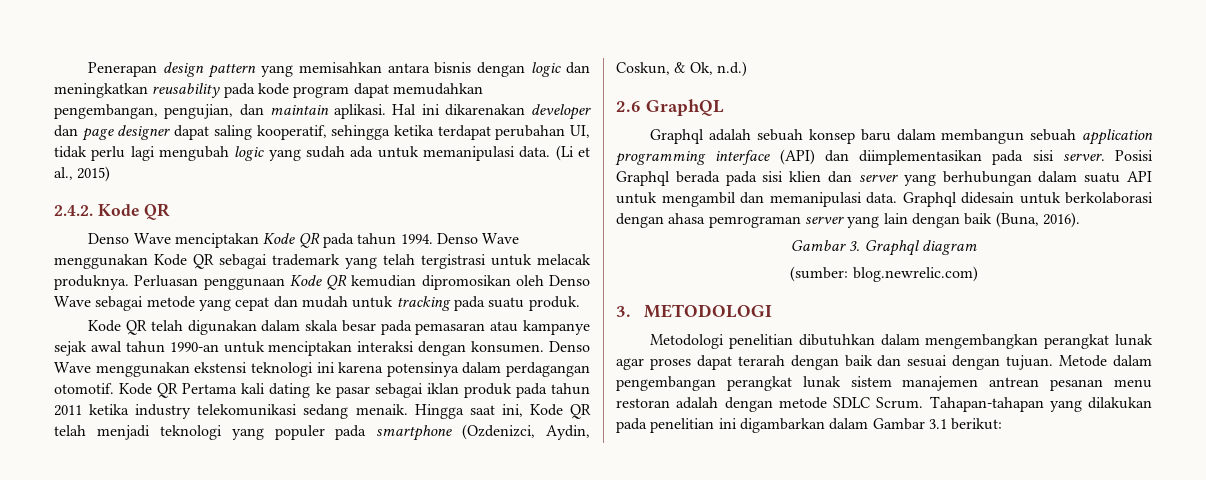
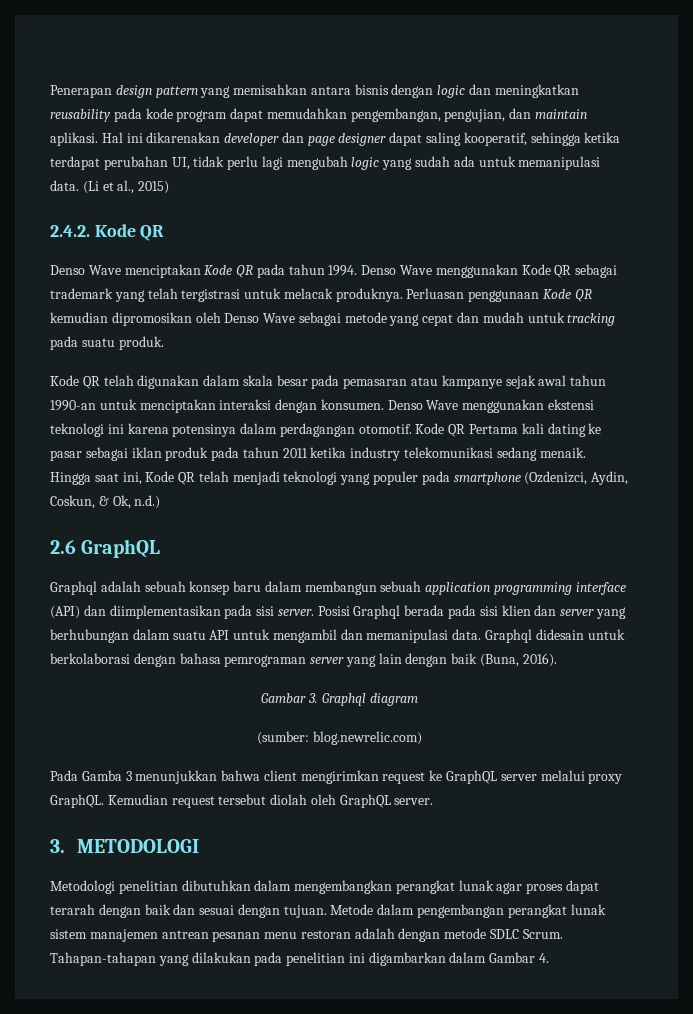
[668,213,706,224] ahasa -> [179,653,221,664] bahasa
(978, 274) none -> [50,770,623,784] [50,794,434,808] // Pada Gamba 3 menunjukkan bahwa client mengirimkan request ke GraphQL server melalui proxy GraphQL. Kemudian request tersebut diolah oleh GraphQL server.
[928,418,1003,430] 3.1 berikut: -> [539,953,550,963] 4.

